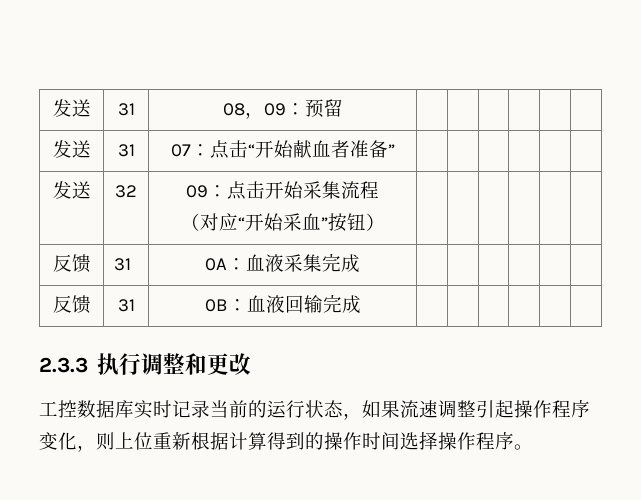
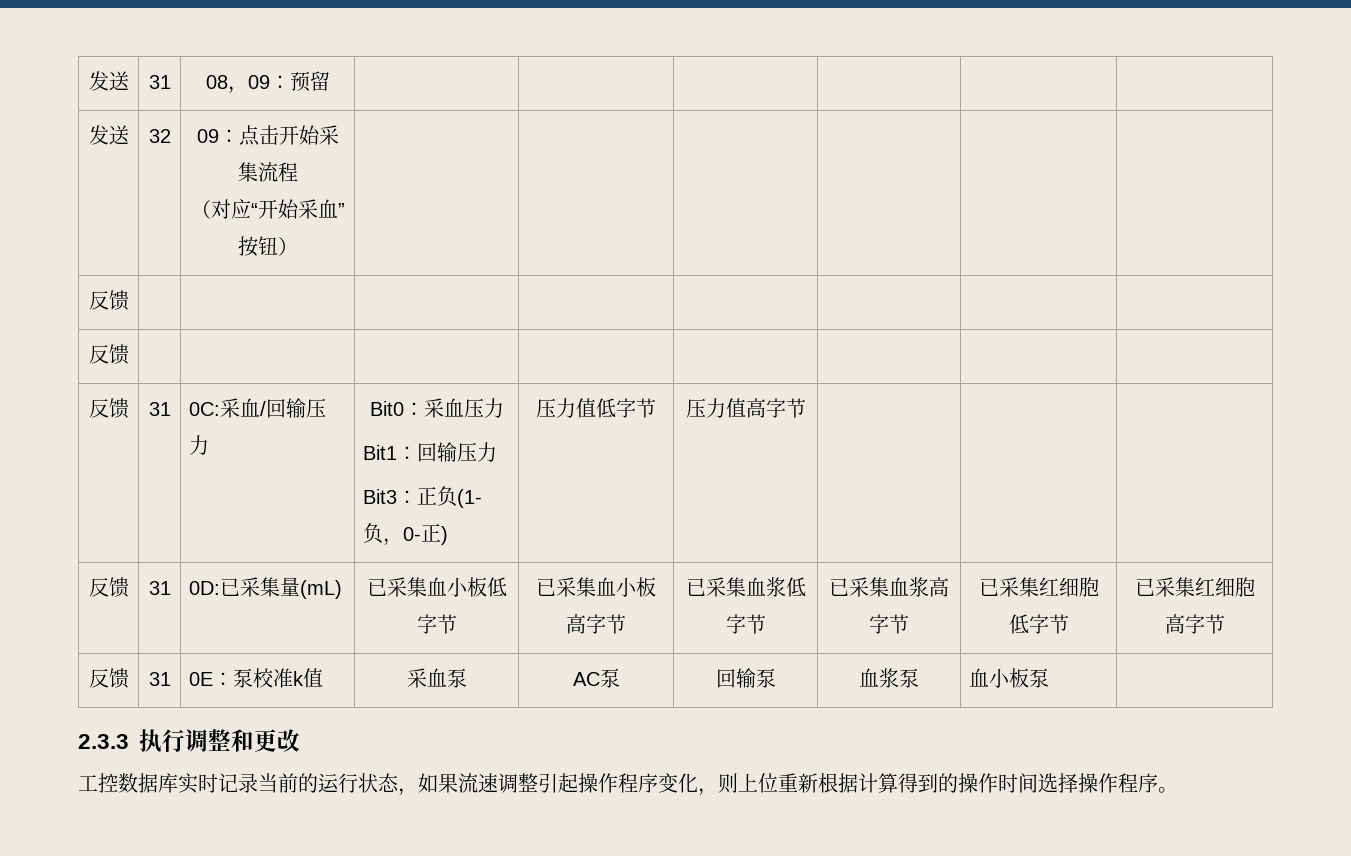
[52,140,91,158] [117,144,135,157] [170,140,395,159] // 发送 | 31 | 07：点击“开始献血者准备” | | | | | | -> (330, 81) none
[113,258,131,271] [205,253,360,273] [52,295,91,314] [117,299,135,312] [204,294,361,314] 31 | 0A：血液采集完成 | | | | | | // 反馈 | 31 | 0B：血液回输完成 | | | | | -> [88,344,129,365] [88,398,129,419] [148,402,171,416] [189,398,327,418] [189,435,210,455] [369,398,504,418] [363,442,498,462] [363,486,483,508] [363,523,449,546] [536,398,656,418] [685,398,806,418] [88,577,129,598] [148,581,171,595] [189,577,343,599] [366,577,507,597] [416,614,457,634] [536,577,656,597] [566,614,626,634] [685,577,806,597] [725,614,766,634] [829,577,949,597] [869,614,909,634] [978,577,1099,597] [1008,614,1069,634] [1134,577,1255,597] [1164,614,1225,634] [88,668,129,689] [148,672,171,686] [189,668,324,688] [406,668,467,688] [572,668,620,688] [715,668,776,688] [859,668,919,688] [969,668,1050,688] | | | | | | | // 反馈 | | | | | | | | // 反馈 | 31 | 0C:采血/回输压力 | Bit0：采血压力 // Bit1：回输压力 // Bit3：正负(1-负，0-正) | 压力值低字节 | 压力值高字节 | | | // 反馈 | 31 | 0D:已采集量(mL) | 已采集血小板低字节 | 已采集血小板高字节 | 已采集血浆低字节 | 已采集血浆高字节 | 已采集红细胞低字节 | 已采集红细胞高字节 // 反馈 | 31 | 0E：泵校准k值 | 采血泵 | AC泵 | 回输泵 | 血浆泵 | 血小板泵

